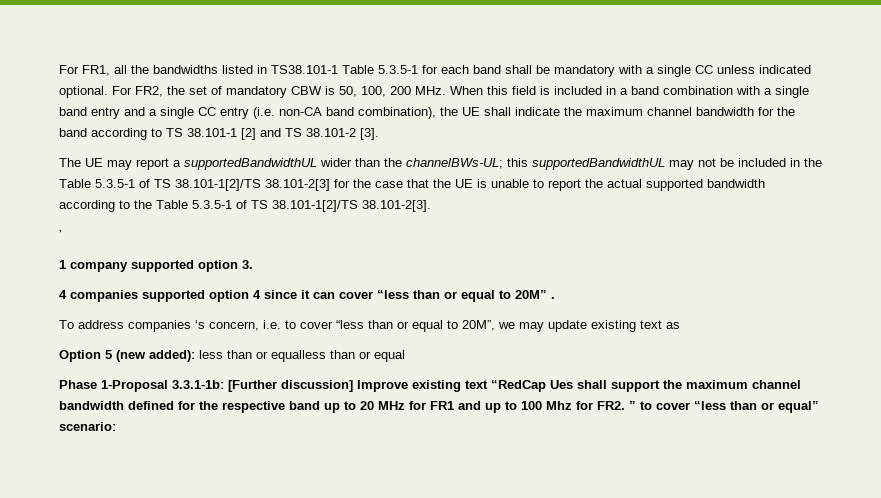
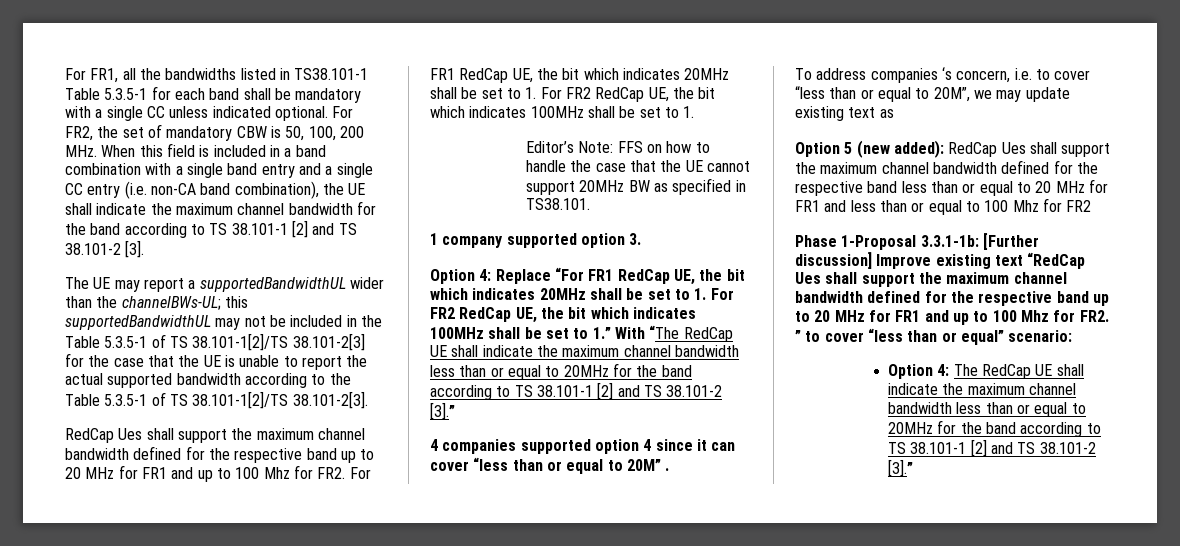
[59,230,62,239] ’ -> [65,428,365,443] [65,446,375,463] [65,465,371,482] [430,68,730,83] [430,87,716,102] [430,106,695,118] [526,141,710,153] [526,160,750,172] [526,178,746,195] [526,198,590,210] RedCap Ues shall support the maximum channel bandwidth defined for the respective band up to 20 MHz for FR1 and up to 100 Mhz for FR2. For FR1 RedCap UE, the bit which indicates 20MHz shall be set to 1. For FR2 RedCap UE, the bit which indicates 100MHz shall be set to 1. // Editor’s Note: FFS on how to handle the case that the UE cannot support 20MHz BW as specified in TS38.101.
(253, 264) none -> [430,267,745,285] [430,288,734,300] [430,307,696,323] [430,325,733,342] [430,345,739,357] [430,363,692,380] [430,382,723,400] [430,402,455,420] // Option 4: Replace “For FR1 RedCap UE, the bit which indicates 20MHz shall be set to 1. For FR2 RedCap UE, the bit which indicates 100MHz shall be set to 1.” With “The RedCap UE shall indicate the maximum channel bandwidth less than or equal to 20MHz for the band according to TS 38.101-1 [2] and TS 38.101-2 [3].”
[199,350,405,362] less than or equalless than or equal -> [948,142,1111,157] [795,160,1098,174] [795,179,1108,196] [795,198,1092,215] RedCap Ues shall support the maximum channel bandwidth defined for the respective band less than or equal to 20 MHz for FR1 and less than or equal to 100 Mhz for FR2
(116, 426) none -> [887,364,1084,379] [887,383,1076,395] [887,402,1086,417] [887,420,1101,437] [887,439,1096,457] [887,459,913,477] // Option 4: The RedCap UE shall indicate the maximum channel bandwidth less than or equal to 20MHz for the band according to TS 38.101-1 [2] and TS 38.101-2 [3].”

